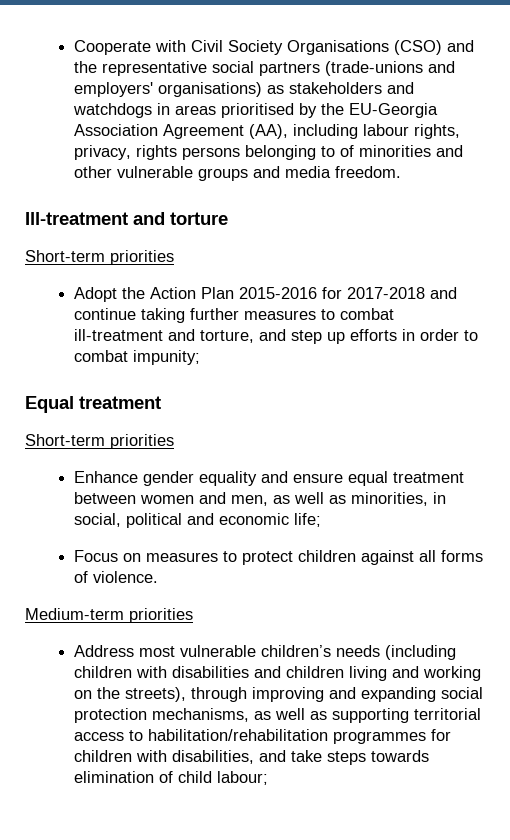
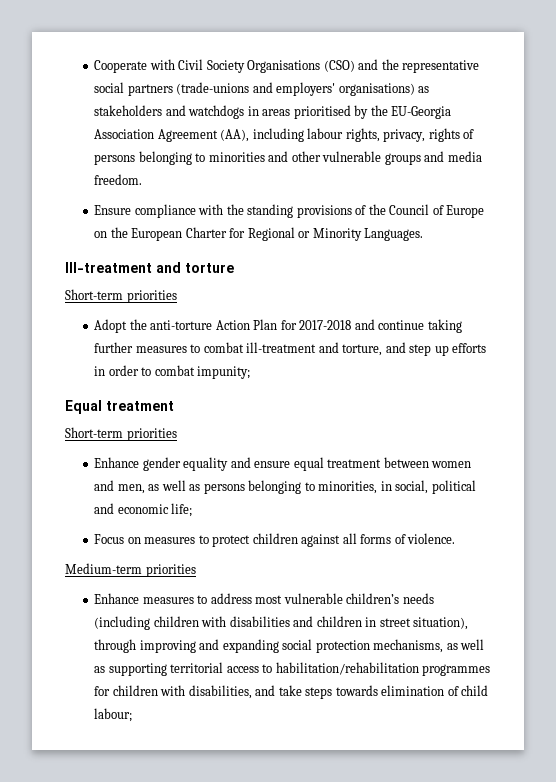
[182,145,355,160] persons belonging to of -> [463,129,475,139] [94,151,206,165] of persons belonging to
(402, 172) none -> [94,204,485,218] [94,227,424,241] // Ensure compliance with the standing provisions of the Council of Europe on the European Charter for Regional or Minority Languages.
(146, 293) none -> [150,320,213,330] anti-torture
[239,287,318,299] 2015-2016 -> (278, 324) none
(347, 499) none -> [203,480,315,494] persons belonging to
[74,645,135,657] Address -> [94,593,252,604] Enhance measures to address
[349,666,482,681] [74,687,187,702] living and working on the streets), -> [365,617,469,630] in street situation),

